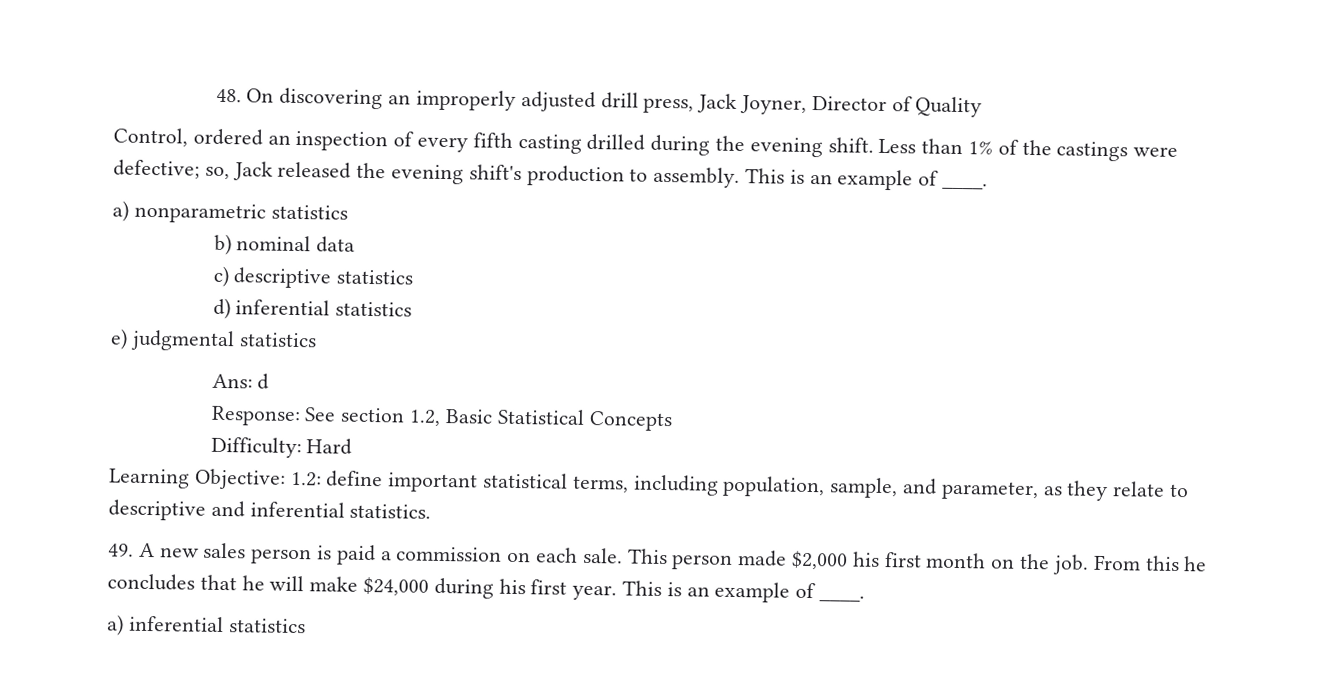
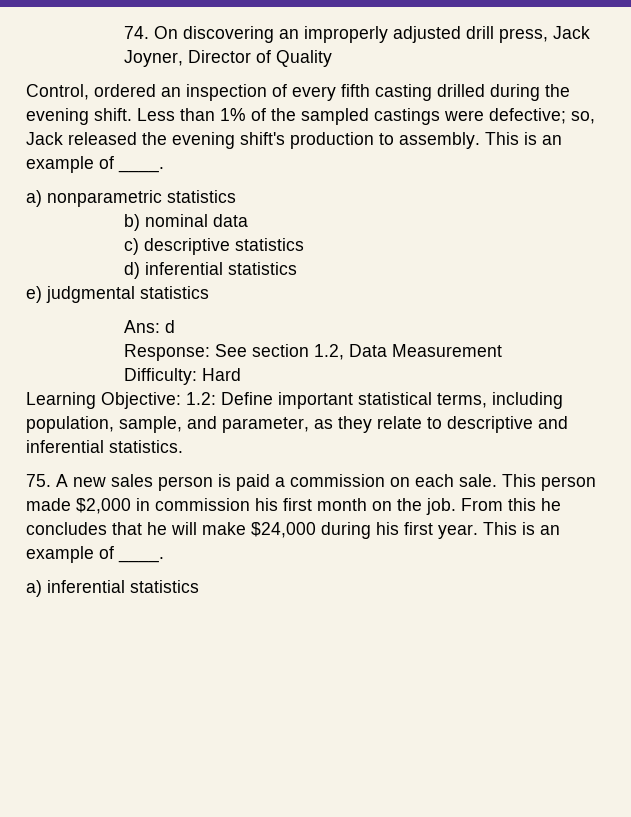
[215,88,242,103] 48. -> [123,26,149,39] 74.
(1052, 147) none -> [301,108,369,125] sampled
[444,408,673,432] Basic Statistical Concepts -> [348,344,502,357] Data Measurement
[326,470,384,488] define -> [221,392,273,405] Define
[108,543,134,557] 49. -> [26,474,51,487] 75.
(849, 560) none -> [136,498,250,511] in commission

